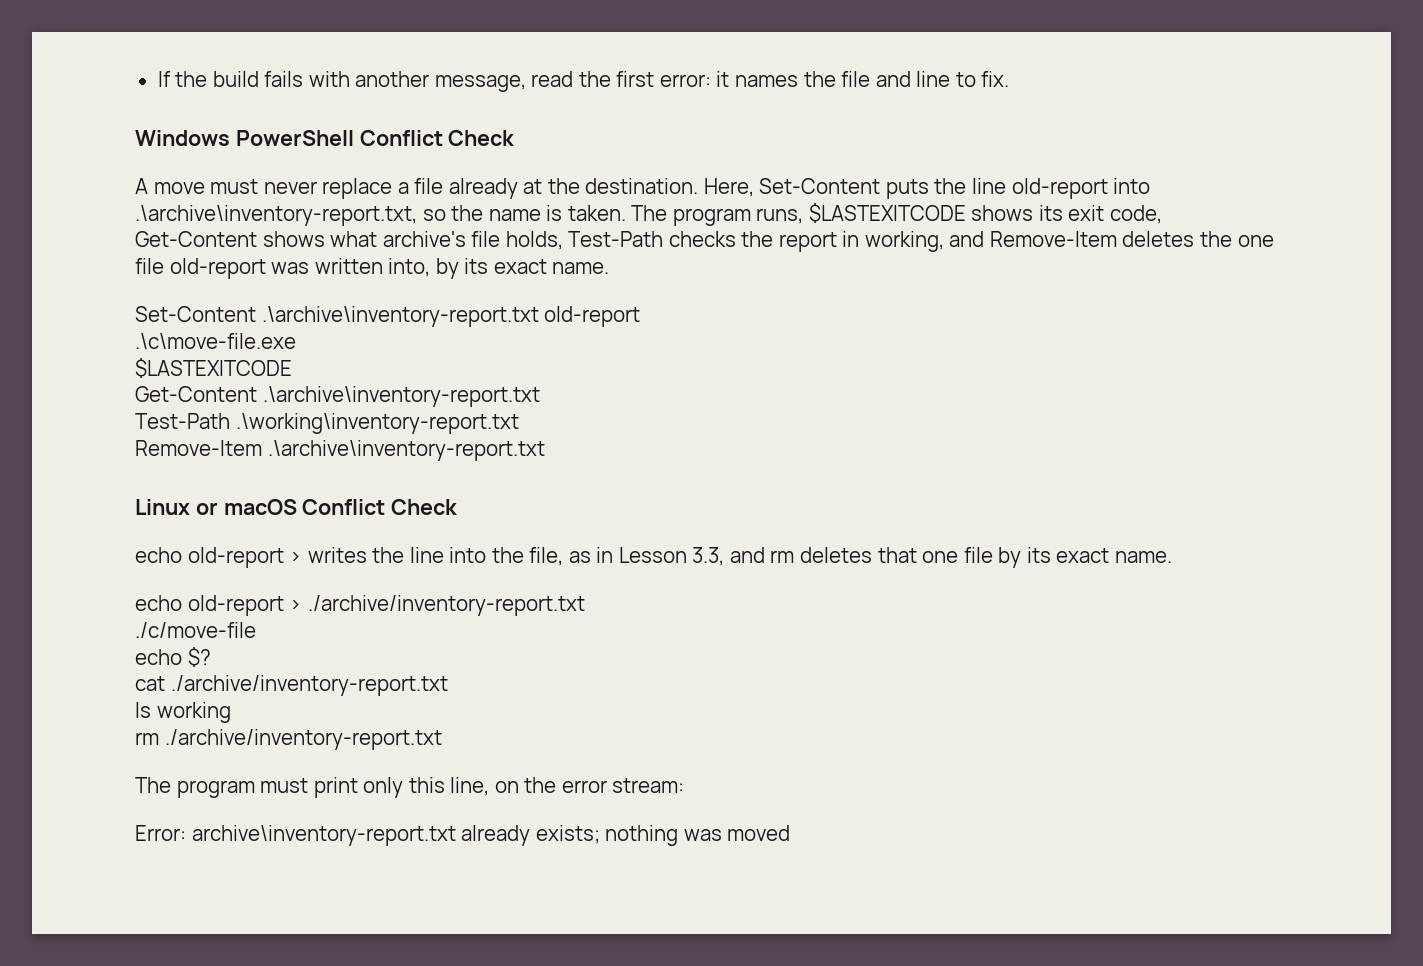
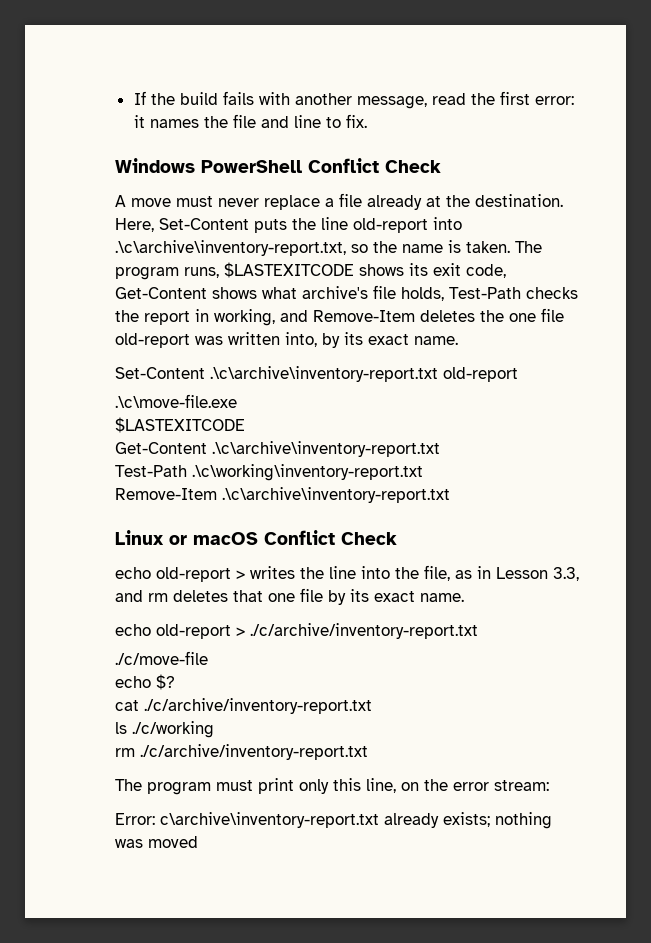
[135,205,417,226] .\archive\inventory-report.txt, -> [115,240,346,256] .\c\archive\inventory-report.txt,
[261,306,539,327] .\archive\inventory-report.txt -> [210,366,438,382] .\c\archive\inventory-report.txt
[262,386,540,407] [135,413,519,434] [135,440,545,461] .\archive\inventory-report.txt // Test-Path .\working\inventory-report.txt // Remove-Item .\archive\inventory-report.txt -> [212,441,440,457] [115,464,423,481] [115,487,450,503] .\c\archive\inventory-report.txt // Test-Path .\c\working\inventory-report.txt // Remove-Item .\c\archive\inventory-report.txt
[307,595,585,616] ./archive/inventory-report.txt -> [250,623,478,639] ./c/archive/inventory-report.txt
[170,675,448,696] ./archive/inventory-report.txt -> [144,698,372,714] ./c/archive/inventory-report.txt
[156,702,231,723] [135,729,442,750] working // rm ./archive/inventory-report.txt -> [132,721,214,738] [115,744,368,760] ./c/working // rm ./c/archive/inventory-report.txt
[191,825,456,846] archive\inventory-report.txt -> [160,812,379,828] c\archive\inventory-report.txt

